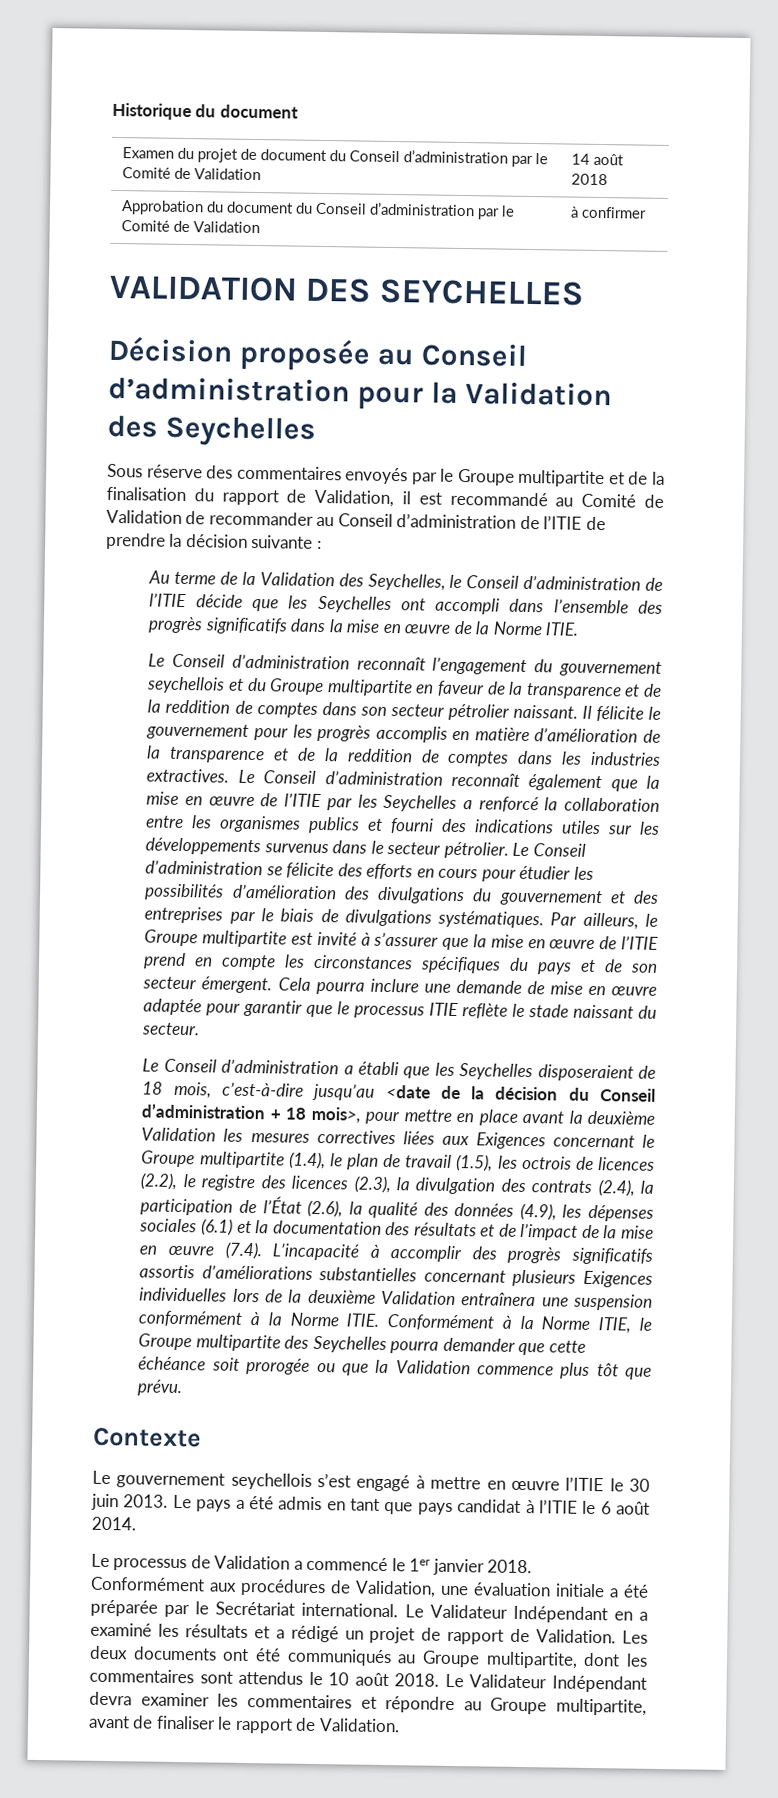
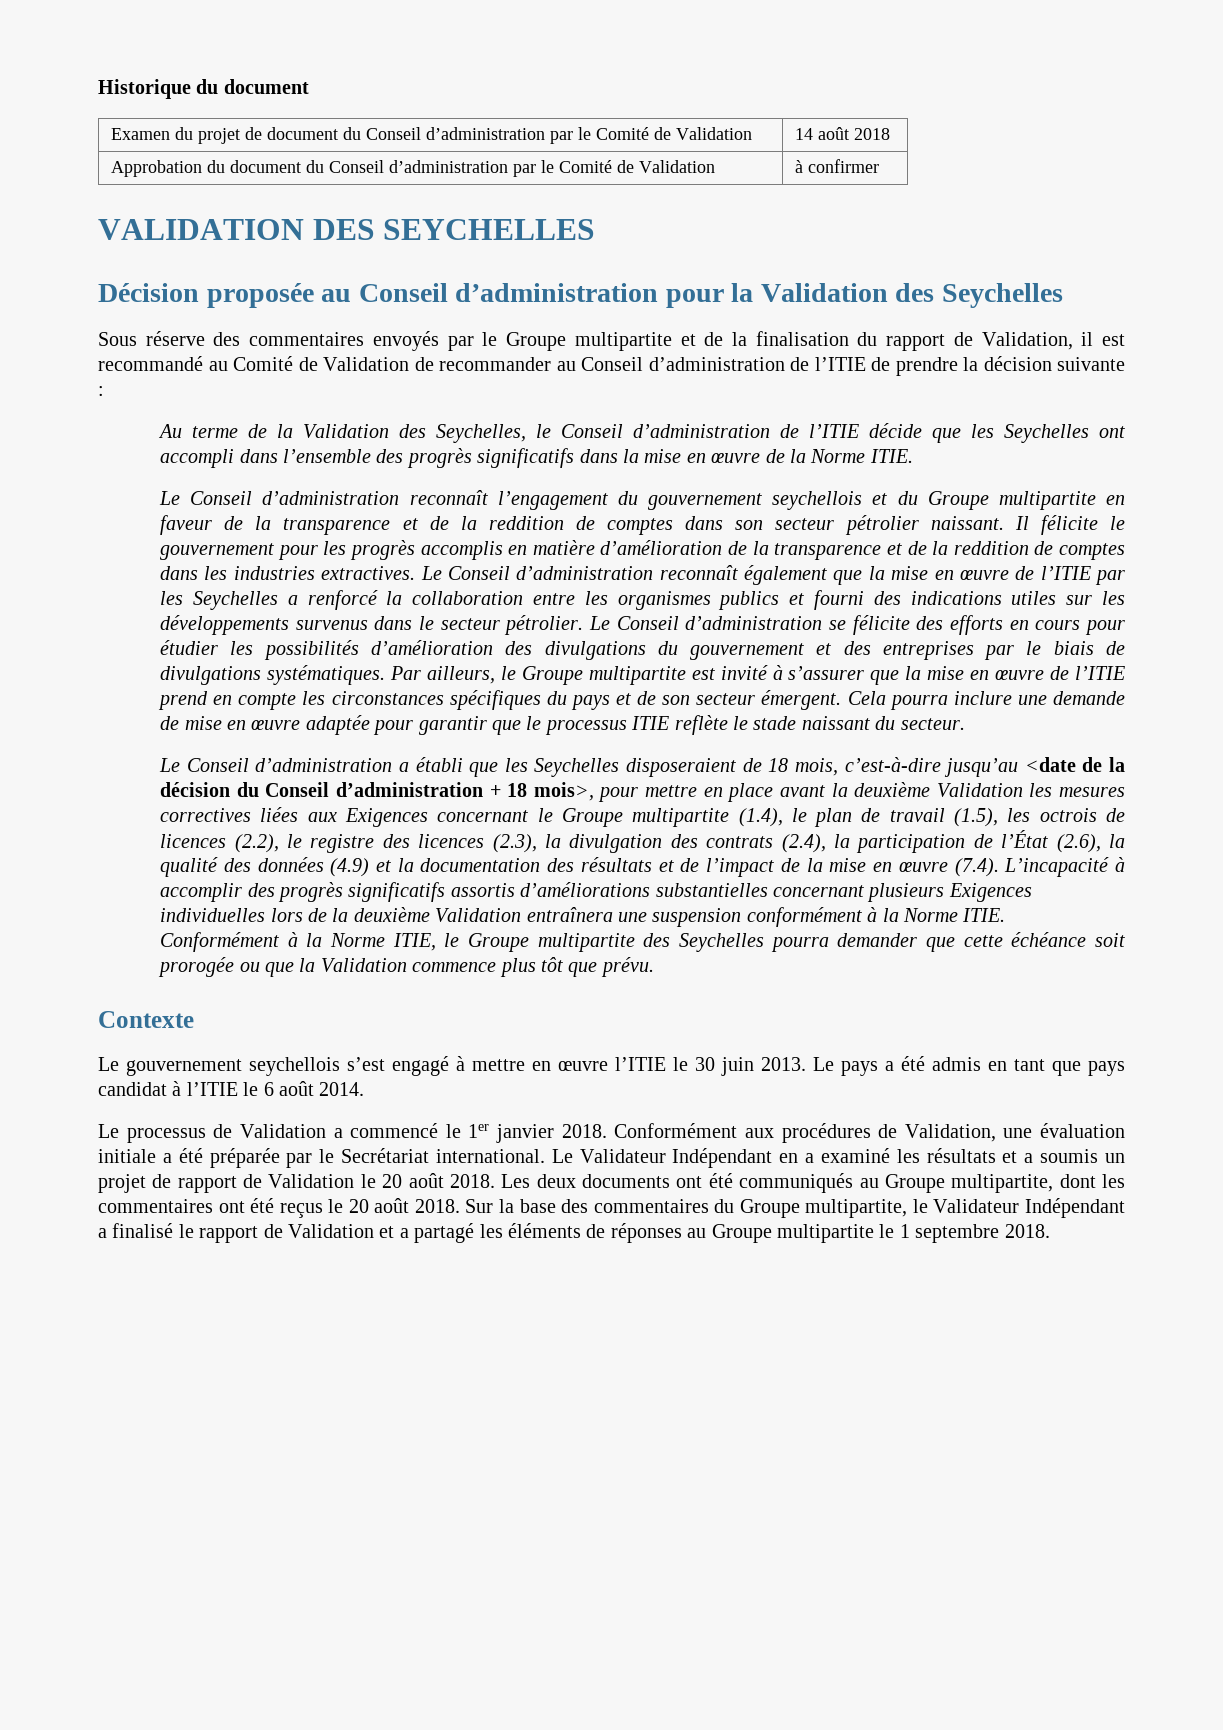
[519,1202,654,1222] [139,1218,233,1236] (4.9), les dépenses sociales (6.1) -> [330,858,370,877] (4.9)
[290,1625,339,1643] rédigé -> [1040,1149,1099,1163] soumis
[536,1629,617,1644] Validation. -> [268,1173,495,1188] Validation le 20 août 2018.
[199,1670,647,1693] [89,1691,647,1716] [88,1715,400,1734] sont attendus le 10 août 2018. Le Validateur Indépendant devra examiner les commentaires et répondre au Groupe multipartite, avant de finaliser le rapport de Validation. -> [218,1198,1125,1218] [98,1223,1050,1243] ont été reçus le 20 août 2018. Sur la base des commentaires du Groupe multipartite, le Validateur Indépendant a finalisé le rapport de Validation et a partagé les éléments de réponses au Groupe multipartite le 1 septembre 2018.

